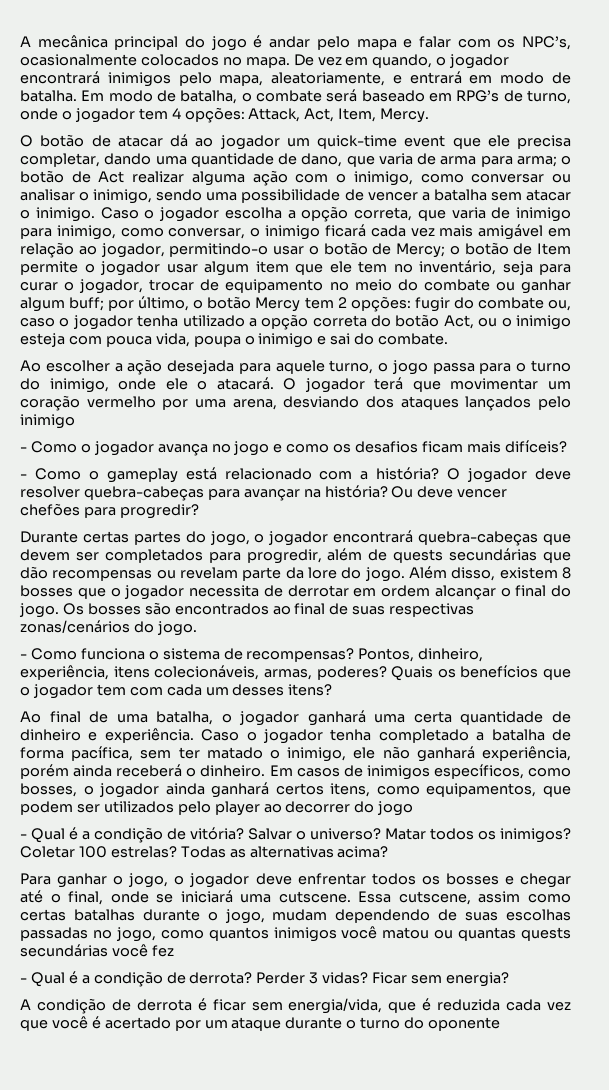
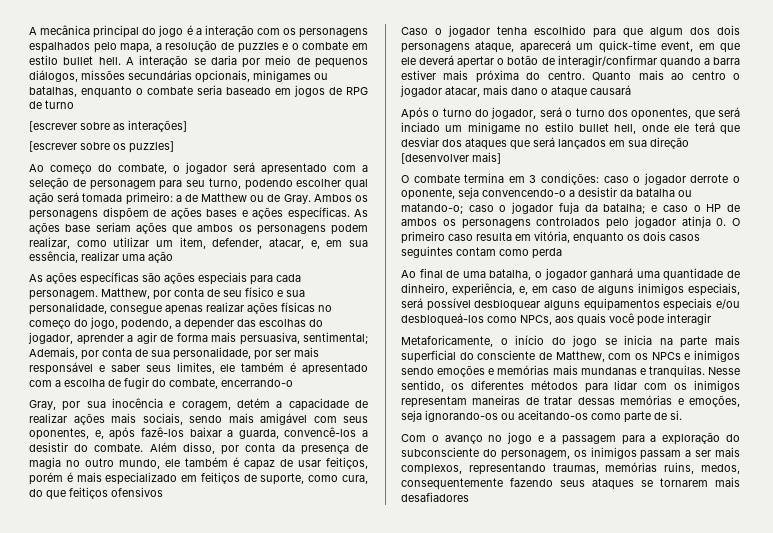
[269,36,571,50] [20,54,510,69] [20,71,571,87] [20,89,571,104] [20,107,430,123] [20,134,571,150] [20,153,571,167] [20,170,572,186] [20,189,571,204] [20,206,571,222] [20,224,571,240] [20,242,571,258] [20,260,571,276] [20,279,571,294] [20,296,572,312] [20,314,571,330] [20,333,449,348] [20,359,571,375] [20,377,571,393] [20,395,571,411] [20,414,75,429] [20,440,567,456] [20,467,572,483] [20,485,508,501] [20,503,199,519] [20,530,571,546] [20,548,572,564] [20,566,571,582] [20,585,571,600] [19,602,475,618] [20,620,197,636] [20,648,484,662] [20,665,571,681] [20,684,333,699] andar pelo mapa e falar com os NPC’s, ocasionalmente colocados no mapa. De vez em quando, o jogador encontrará inimigos pelo mapa, aleatoriamente, e entrará em modo de batalha. Em modo de batalha, o combate será baseado em RPG’s de turno, onde o jogador tem 4 opções: Attack, Act, Item, Mercy. // O botão de atacar dá ao jogador um quick-time event que ele precisa completar, dando uma quantidade de dano, que varia de arma para arma; o botão de Act realizar alguma ação com o inimigo, como conversar ou analisar o inimigo, sendo uma possibilidade de vencer a batalha sem atacar o inimigo. Caso o jogador escolha a opção correta, que varia de inimigo para inimigo, como conversar, o inimigo ficará cada vez mais amigável em relação ao jogador, permitindo-o usar o botão de Mercy; o botão de Item permite o jogador usar algum item que ele tem no inventário, seja para curar o jogador, trocar de equipamento no meio do combate ou ganhar algum buff; por último, o botão Mercy tem 2 opções: fugir do combate ou, caso o jogador tenha utilizado a opção correta do botão Act, ou o inimigo esteja com pouca vida, poupa o inimigo e sai do combate. // Ao escolher a ação desejada para aquele turno, o jogo passa para o turno do inimigo, onde ele o atacará. O jogador terá que movimentar um coração vermelho por uma arena, desviando dos ataques lançados pelo inimigo // - Como o jogador avança no jogo e como os desafios ficam mais difíceis? // - Como o gameplay está relacionado com a história? O jogador deve resolver quebra-cabeças para avançar na história? Ou deve vencer chefões para progredir? // Durante certas partes do jogo, o jogador encontrará quebra-cabeças que devem ser completados para progredir, além de quests secundárias que dão recompensas ou revelam parte da lore do jogo. Além disso, existem 8 bosses que o jogador necessita de derrotar em ordem alcançar o final do jogo. Os bosses são encontrados ao final de suas respectivas zonas/cenários do jogo. // - Como funciona o sistema de recompensas? Pontos, dinheiro, experiência, itens colecionáveis, armas, poderes? Quais os benefícios que o jogador tem com cada um desses itens? -> [195,25,368,38] [29,40,368,53] [29,55,369,68] [29,70,328,83] [29,85,368,98] [29,100,74,109] [29,120,187,132] [29,141,174,153] [29,162,368,175] [29,177,368,190] [29,192,369,205] [29,207,368,220] [29,222,368,235] [29,237,369,249] [29,251,173,263] [29,272,301,285] [29,287,305,300] [29,302,332,315] [29,317,323,330] [28,332,368,345] [29,347,319,360] [29,362,368,375] [29,377,293,389] [29,398,368,411] [29,413,368,425] [29,427,368,440] [29,442,369,455] [29,457,368,470] [29,472,368,485] [29,487,163,500] [401,25,740,38] [401,40,740,53] [401,55,740,68] [401,70,740,83] [400,85,631,98] [401,107,740,120] [401,122,740,135] [401,137,689,150] [401,152,501,164] [401,173,740,185] [401,187,692,200] [401,202,740,214] [401,216,740,229] [401,231,700,244] [401,246,562,259] a interação com os personagens espalhados pelo mapa, a resolução de puzzles e o combate em estilo bullet hell. A interação se daria por meio de pequenos diálogos, missões secundárias opcionais, minigames ou batalhas, enquanto o combate seria baseado em jogos de RPG de turno // [escrever sobre as interações] // [escrever sobre os puzzles] // Ao começo do combate, o jogador será apresentado com a seleção de personagem para seu turno, podendo escolher qual ação será tomada primeiro: a de Matthew ou de Gray. Ambos os personagens dispõem de ações bases e ações específicas. As ações base seriam ações que ambos os personagens podem realizar, como utilizar um item, defender, atacar, e, em sua essência, realizar uma ação // As ações específicas são ações especiais para cada personagem. Matthew, por conta de seu físico e sua personalidade, consegue apenas realizar ações físicas no começo do jogo, podendo, a depender das escolhas do jogador, aprender a agir de forma mais persuasiva, sentimental; Ademais, por conta de sua personalidade, por ser mais responsável e saber seus limites, ele também é apresentado com a escolha de fugir do combate, encerrando-o // Gray, por sua inocência e coragem, detém a capacidade de realizar ações mais sociais, sendo mais amigável com seus oponentes, e, após fazê-los baixar a guarda, convencê-los a desistir do combate. Além disso, por conta da presença de magia no outro mundo, ele também é capaz de usar feitiços, porém é mais especializado em feitiços de suporte, como cura, do que feitiços ofensivos // Caso o jogador tenha escolhido para que algum dos dois personagens ataque, aparecerá um quick-time event, em que ele deverá apertar o botão de interagir/confirmar quando a barra estiver mais próxima do centro. Quanto mais ao centro o jogador atacar, mais dano o ataque causará // Após o turno do jogador, será o turno dos oponentes, que será inciado um minigame no estilo bullet hell, onde ele terá que desviar dos ataques que será lançados em sua direção [desenvolver mais] // O combate termina em 3 condições: caso o jogador derrote o oponente, seja convencendo-o a desistir da batalha ou matando-o; caso o jogador fuja da batalha; e caso o HP de ambos os personagens controlados pelo jogador atinja 0. O primeiro caso resulta em vitória, enquanto os dois casos seguintes contam como perda
[413,711,571,725] [20,728,571,744] [20,746,571,762] [20,764,572,780] [20,782,571,798] [20,801,414,816] [20,827,571,843] [20,846,389,858] [20,873,571,888] [20,890,571,905] [20,909,572,924] [20,926,571,942] [20,944,174,957] [20,971,509,987] [20,998,572,1014] [20,1016,501,1031] certa quantidade de dinheiro e experiência. Caso o jogador tenha completado a batalha de forma pacífica, sem ter matado o inimigo, ele não ganhará experiência, porém ainda receberá o dinheiro. Em casos de inimigos específicos, como bosses, o jogador ainda ganhará certos itens, como equipamentos, que podem ser utilizados pelo player ao decorrer do jogo // - Qual é a condição de vitória? Salvar o universo? Matar todos os inimigos? Coletar 100 estrelas? Todas as alternativas acima? // Para ganhar o jogo, o jogador deve enfrentar todos os bosses e chegar até o final, onde se iniciará uma cutscene. Essa cutscene, assim como certas batalhas durante o jogo, mudam dependendo de suas escolhas passadas no jogo, como quantos inimigos você matou ou quantas quests secundárias você fez // - Qual é a condição de derrota? Perder 3 vidas? Ficar sem energia? // A condição de derrota é ficar sem energia/vida, que é reduzida cada vez que você é acertado por um ataque durante o turno do oponente -> [663,268,740,281] [401,283,740,296] [401,298,740,311] [401,313,711,326] [401,335,740,348] [401,350,740,363] [401,365,740,378] [401,380,740,393] [401,395,740,408] [401,410,682,423] [401,432,740,445] [401,447,740,460] [401,462,740,475] [401,477,740,490] [401,492,469,502] quantidade de dinheiro, experiência, e, em caso de alguns inimigos especiais, será possível desbloquear alguns equipamentos especiais e/ou desbloqueá-los como NPCs, aos quais você pode interagir // Metaforicamente, o início do jogo se inicia na parte mais superficial do consciente de Matthew, com os NPCs e inimigos sendo emoções e memórias mais mundanas e tranquilas. Nesse sentido, os diferentes métodos para lidar com os inimigos representam maneiras de tratar dessas memórias e emoções, seja ignorando-os ou aceitando-os como parte de si. // Com o avanço no jogo e a passagem para a exploração do subconsciente do personagem, os inimigos passam a ser mais complexos, representando traumas, memórias ruins, medos, consequentemente fazendo seus ataques se tornarem mais desafiadores

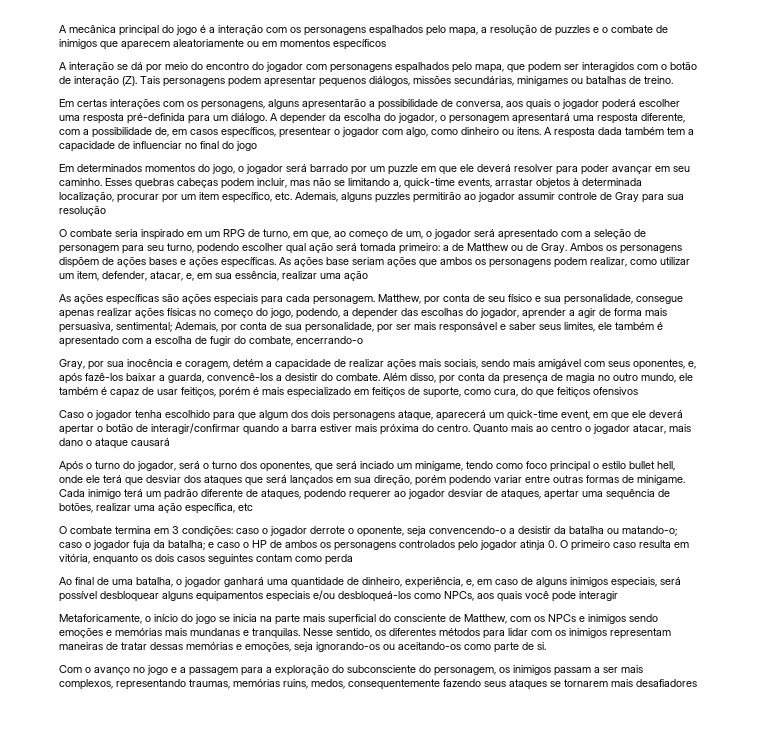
[352,43,368,50] [29,55,121,65] em estilo bullet hell. -> [656,25,668,33] [59,39,386,50] de inimigos que aparecem aleatoriamente ou em momentos específicos //
[210,55,237,65] daria -> [131,62,143,70] dá
[296,57,369,68] [29,70,328,83] [29,85,368,98] [29,100,74,109] [29,120,187,132] [29,141,174,153] [29,163,167,174] de pequenos diálogos, missões secundárias opcionais, minigames ou batalhas, enquanto o combate seria baseado em jogos de RPG de turno // [escrever sobre as interações] // [escrever sobre os puzzles] // Ao começo do combate, -> [191,61,697,73] [59,75,673,87] [59,98,680,110] [59,113,685,124] [59,127,694,138] [59,141,257,152] [59,164,690,175] [59,177,642,189] [59,191,684,203] [59,205,106,216] [59,229,423,240] do encontro do jogador com personagens espalhados pelo mapa, que podem ser interagidos com o botão de interação (Z). Tais personagens podem apresentar pequenos diálogos, missões secundárias, minigames ou batalhas de treino. // Em certas interações com os personagens, alguns apresentarão a possibilidade de conversa, aos quais o jogador poderá escolher uma resposta pré-definida para um diálogo. A depender da escolha do jogador, o personagem apresentará uma resposta diferente, com a possibilidade de, em casos específicos, presentear o jogador com algo, como dinheiro ou itens. A resposta dada também tem a capacidade de influenciar no final do jogo // Em determinados momentos do jogo, o jogador será barrado por um puzzle em que ele deverá resolver para poder avançar em seu caminho. Esses quebras cabeças podem incluir, mas não se limitando a, quick-time events, arrastar objetos à determinada localização, procurar por um item específico, etc. Ademais, alguns puzzles permitirão ao jogador assumir controle de Gray para sua resolução // O combate seria inspirado em um RPG de turno, em que, ao começo de um,
[467,122,540,134] minigame no -> [415,461,599,472] minigame, tendo como foco principal o
[650,137,689,149] [401,152,501,164] direção [desenvolver mais] -> [374,474,685,486] [59,488,670,500] [59,502,253,514] direção, porém podendo variar entre outras formas de minigame. Cada inimigo terá um padrão diferente de ataques, podendo requerer ao jogador desviar de ataques, apertar uma sequência de botões, realizar uma ação específica, etc

